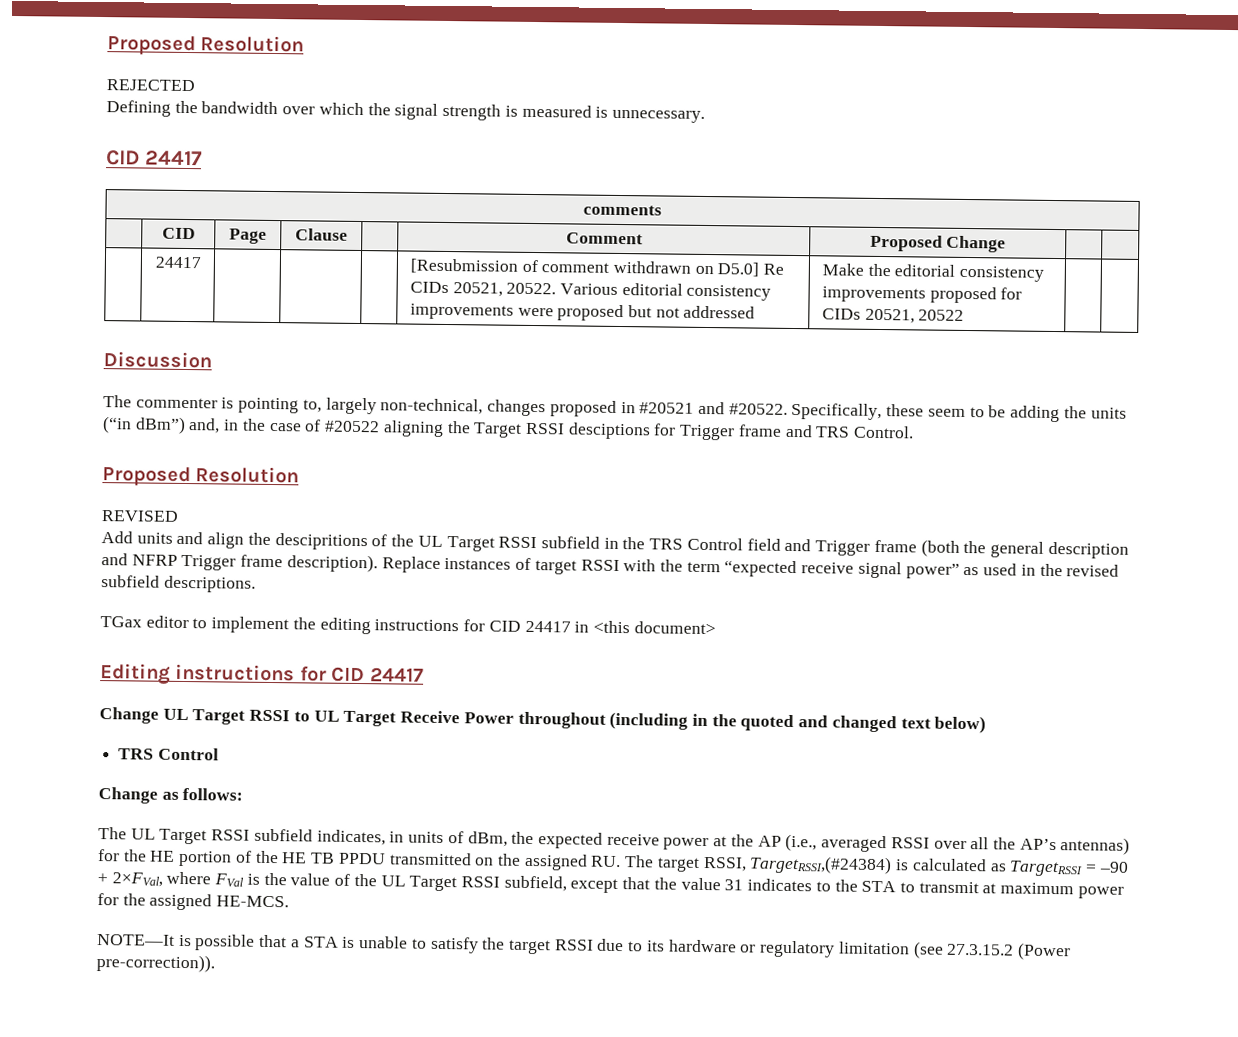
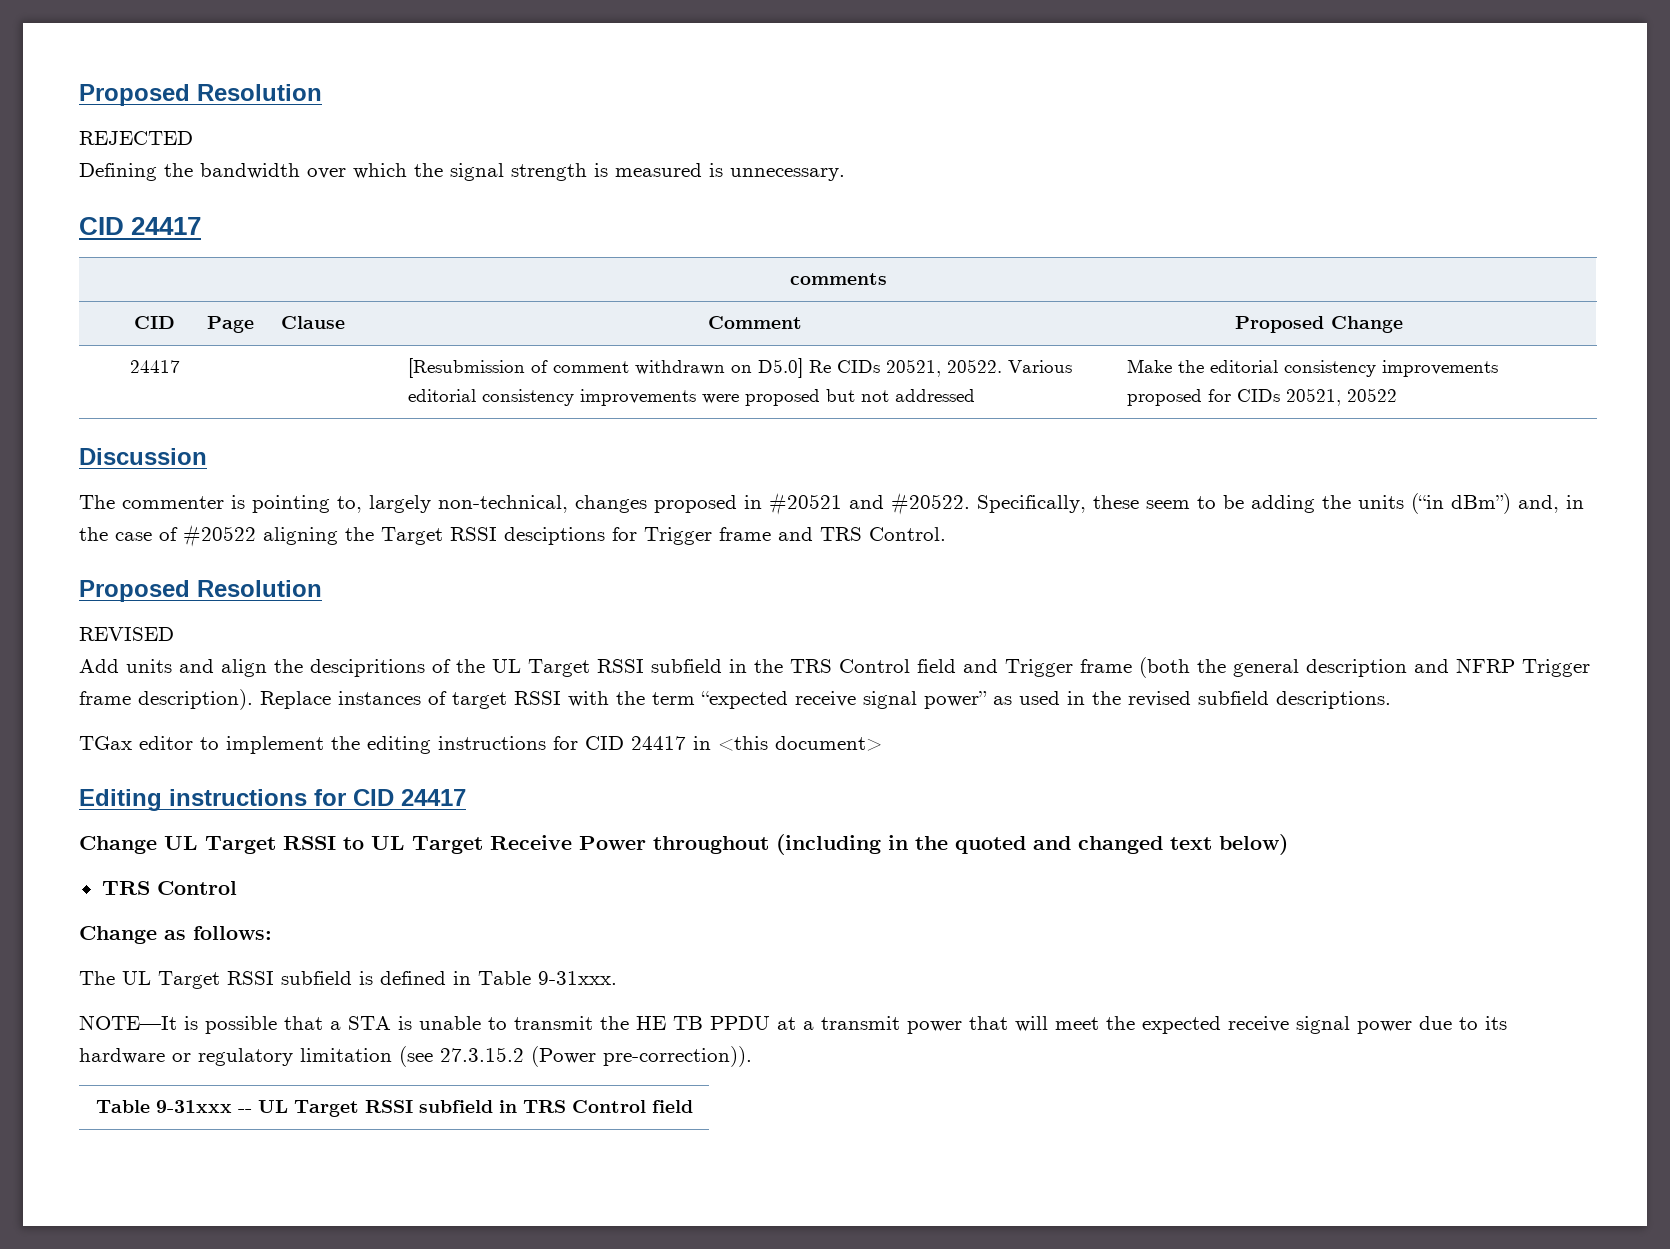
[316,829,1131,855] [98,849,1129,877] [97,871,1124,899] [97,893,290,911] indicates, in units of dBm, the expected receive power at the AP (i.e., averaged RSSI over all the AP’s antennas) for the HE portion of the HE TB PPDU transmitted on the assigned RU. The target RSSI, TargetRSSI,(#24384) is calculated as TargetRSSI = –90 + 2×FVal, where FVal is the value of the UL Target RSSI subfield, except that the value 31 indicates to the STA to transmit at maximum power for the assigned HE-MCS. -> [359,971,617,985] is defined in Table 9-31xxx.
[429,936,594,955] satisfy the target RSSI -> [514,1016,1412,1034] transmit the HE TB PPDU at a transmit power that will meet the expected receive signal power
(215, 963) none -> [95,1100,693,1117] // Table 9-31xxx -- UL Target RSSI subfield in TRS Control field

